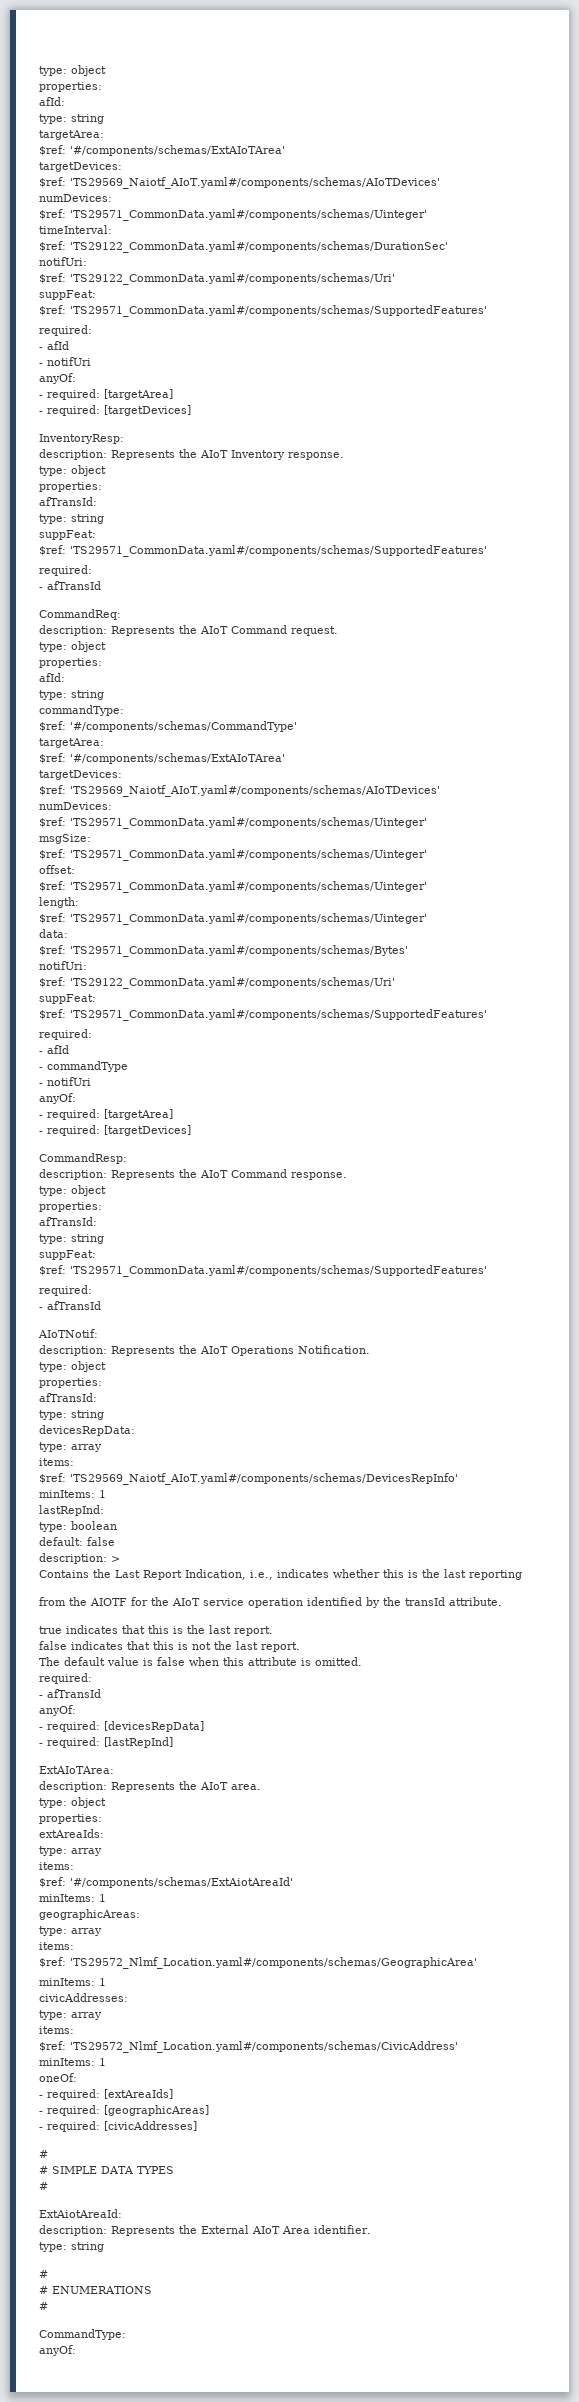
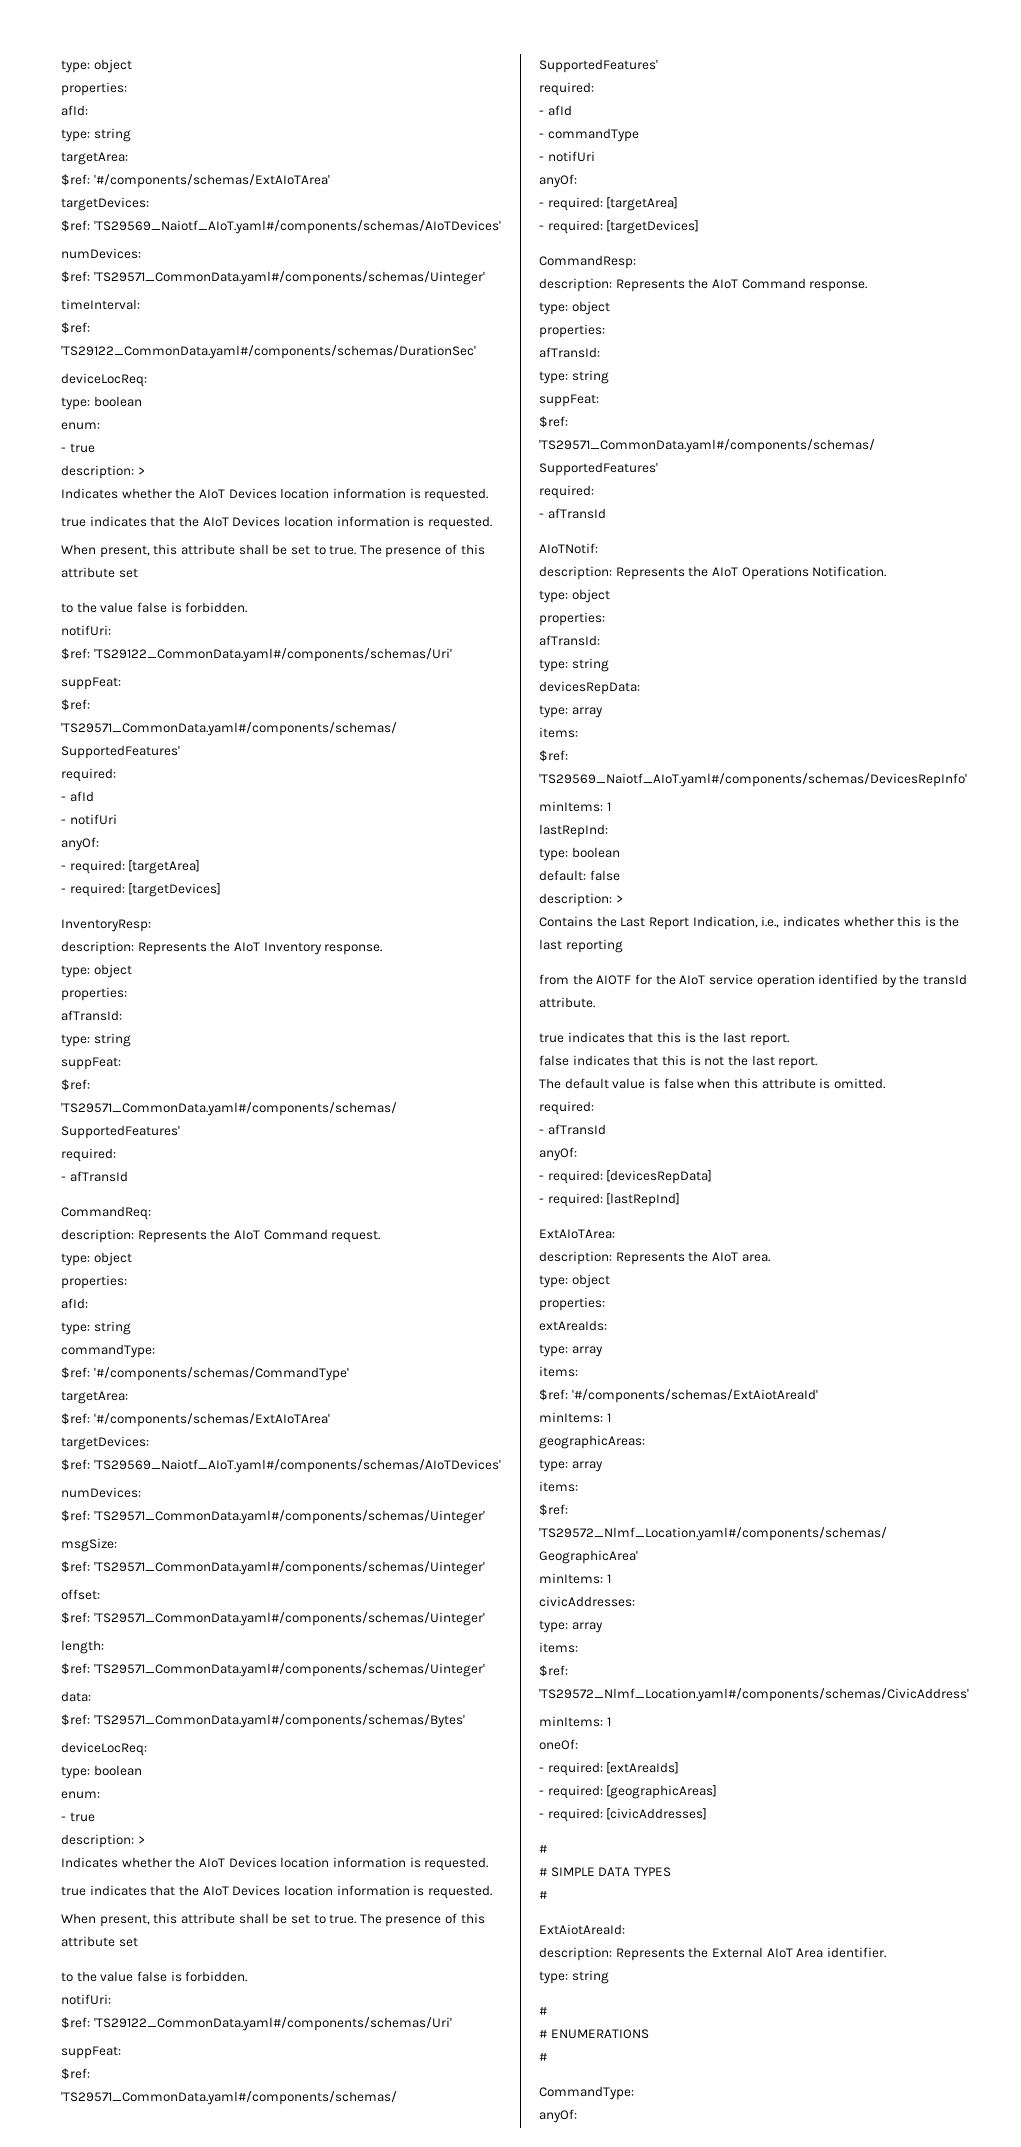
(448, 247) none -> [61,373,147,387] [61,396,142,410] [61,422,100,430] [61,443,95,453] [61,465,145,479] [61,488,489,502] [61,516,492,530] [61,544,485,558] [61,567,138,578] [61,602,248,613] // deviceLocReq: // type: boolean // enum: // - true // description: > // Indicates whether the AIoT Devices location information is requested. // true indicates that the AIoT Devices location information is requested. // When present, this attribute shall be set to true. The presence of this attribute set // to the value false is forbidden.
(408, 951) none -> [61,1742,147,1756] [61,1765,142,1779] [61,1791,100,1799] [61,1812,95,1822] [61,1834,145,1848] [61,1857,489,1871] [61,1885,492,1899] [61,1913,485,1927] [61,1936,138,1947] [61,1971,248,1982] // deviceLocReq: // type: boolean // enum: // - true // description: > // Indicates whether the AIoT Devices location information is requested. // true indicates that the AIoT Devices location information is requested. // When present, this attribute shall be set to true. The presence of this attribute set // to the value false is forbidden.

